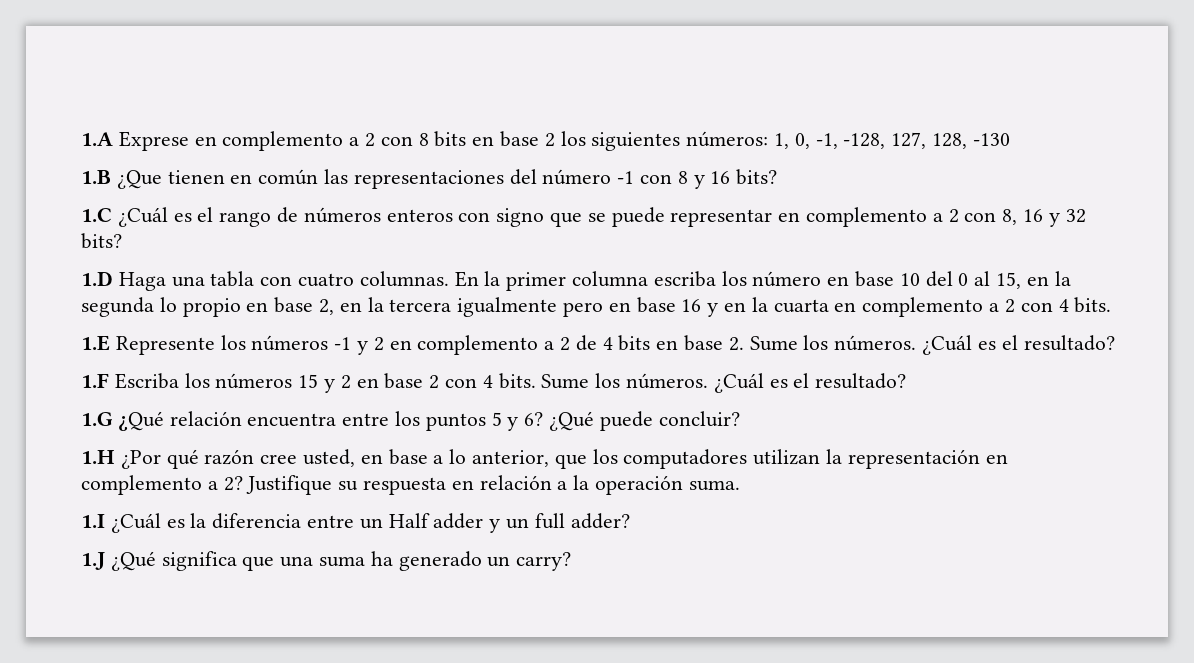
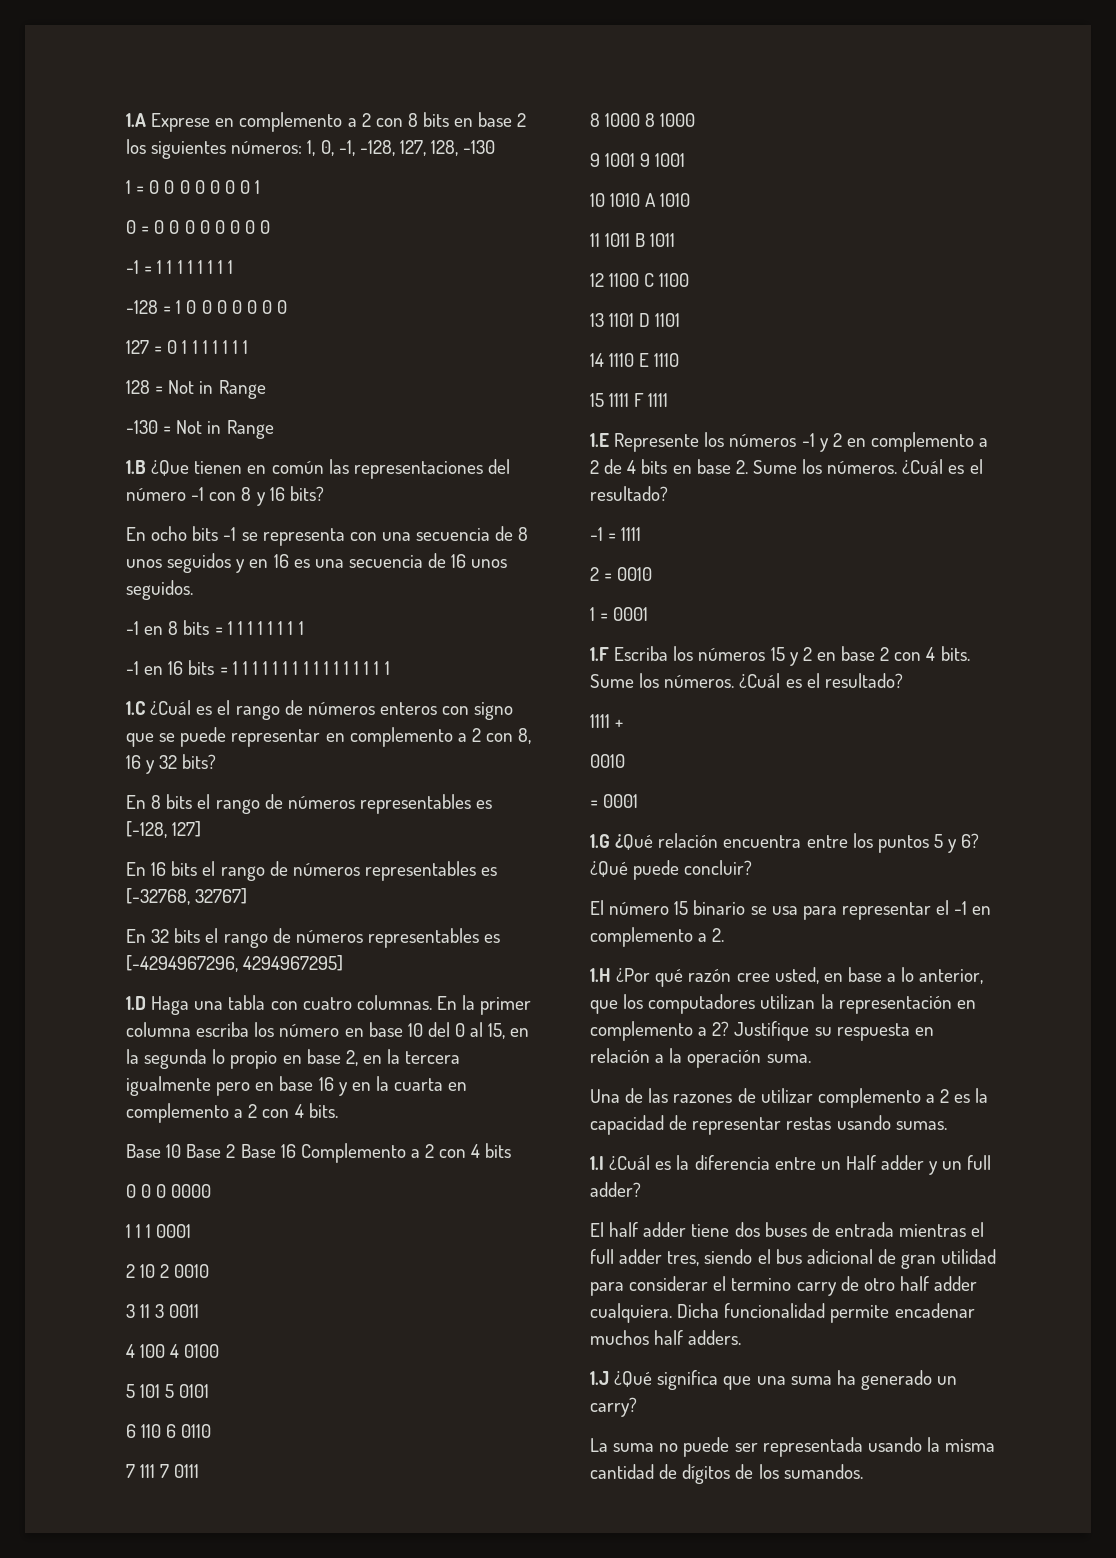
(1010, 139) none -> [126,180,261,194] [126,220,271,234] [126,260,234,274] [126,300,288,314] [126,340,249,354] [126,380,266,399] [126,420,274,439] // 1 = 0 0 0 0 0 0 0 1 // 0 = 0 0 0 0 0 0 0 0 // -1 = 1 1 1 1 1 1 1 1 // -128 = 1 0 0 0 0 0 0 0 // 127 = 0 1 1 1 1 1 1 1 // 128 = Not in Range // -130 = Not in Range
(778, 177) none -> [126,526,529,546] [126,553,508,573] [126,580,193,600] [126,620,304,635] [126,660,390,675] // En ocho bits -1 se representa con una secuencia de 8 unos seguidos y en 16 es una secuencia de 16 unos seguidos. // -1 en 8 bits = 1 1 1 1 1 1 1 1 // -1 en 16 bits = 1 1 1 1 1 1 1 1 1 1 1 1 1 1 1 1
(122, 241) none -> [126,794,493,814] [126,821,202,838] [126,861,498,881] [126,888,248,905] [126,928,501,948] [126,955,344,972] // En 8 bits el rango de números representables es [-128, 127] // En 16 bits el rango de números representables es [-32768, 32767] // En 32 bits el rango de números representables es [-4294967296, 4294967295]
(1112, 305) none -> [126,1143,512,1163] [126,1184,212,1198] [126,1224,192,1238] [126,1264,210,1278] [126,1304,200,1318] [126,1344,220,1358] [126,1384,210,1398] [126,1424,212,1438] [126,1464,200,1478] [590,113,696,127] [590,153,686,167] [590,193,691,207] [590,233,676,247] [590,273,690,287] [590,313,681,327] [590,353,680,367] [590,393,669,407] // Base 10 Base 2 Base 16 Complemento a 2 con 4 bits // 0 0 0 0000 // 1 1 1 0001 // 2 10 2 0010 // 3 11 3 0011 // 4 100 4 0100 // 5 101 5 0101 // 6 110 6 0110 // 7 111 7 0111 // 8 1000 8 1000 // 9 1001 9 1001 // 10 1010 A 1010 // 11 1011 B 1011 // 12 1100 C 1100 // 13 1101 D 1101 // 14 1110 E 1110 // 15 1111 F 1111
(1115, 343) none -> [590,527,642,541] [590,567,653,581] [590,607,649,621] // -1 = 1111 // 2 = 0010 // 1 = 0001
(907, 381) none -> [590,714,624,728] [590,754,625,768] [590,794,639,808] // 1111 + // 0010 // = 0001
(740, 419) none -> [590,900,992,920] [590,927,725,947] // El número 15 binario se usa para representar el -1 en complemento a 2.
(740, 485) none -> [590,1088,989,1108] [590,1115,947,1135] // Una de las razones de utilizar complemento a 2 es la capacidad de representar restas usando sumas.
(630, 521) none -> [590,1222,985,1237] [590,1249,997,1269] [590,1276,978,1296] [590,1303,975,1323] [590,1330,742,1345] // El half adder tiene dos buses de entrada mientras el full adder tres, siendo el bus adicional de gran utilidad para considerar el termino carry de otro half adder cualquiera. Dicha funcionalidad permite encadenar muchos half adders.
(572, 561) none -> [590,1437,996,1457] [590,1464,863,1484] // La suma no puede ser representada usando la misma cantidad de dígitos de los sumandos.

